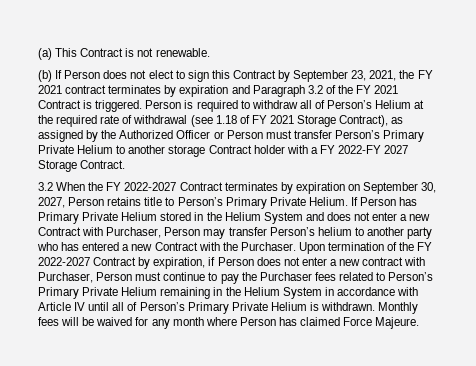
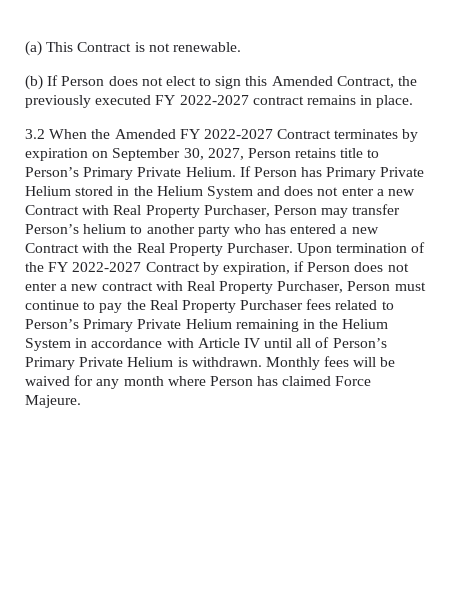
[232,70,433,82] [38,85,399,97] [38,100,425,112] [38,115,404,127] [38,130,425,142] [38,145,409,157] [38,160,126,172] Contract by September 23, 2021, the FY 2021 contract terminates by expiration and Paragraph 3.2 of the FY 2021 Contract is triggered. Person is required to withdraw all of Person’s Helium at the required rate of withdrawal (see 1.18 of FY 2021 Storage Contract), as assigned by the Authorized Officer or Person must transfer Person’s Primary Private Helium to another storage Contract holder with a FY 2022-FY 2027 Storage Contract. -> [271,76,418,88] [25,95,414,108] Amended Contract, the previously executed FY 2022-2027 contract remains in place.
(104, 186) none -> [114,129,176,139] Amended
(104, 231) none -> [113,205,200,218] Real Property
(238, 246) none -> [136,243,223,256] Real Property
(426, 261) none -> [186,281,274,294] Real Property
(257, 276) none -> [149,300,236,313] Real Property

